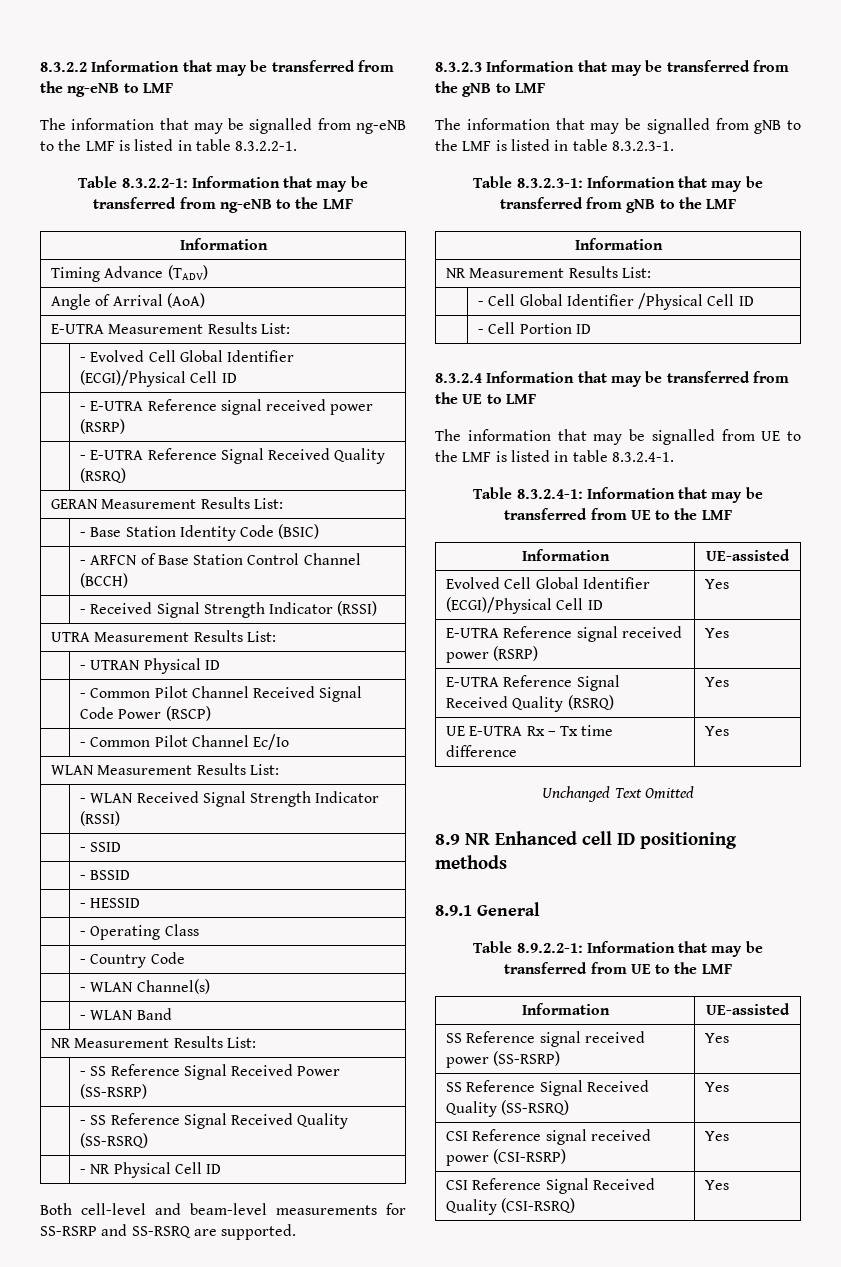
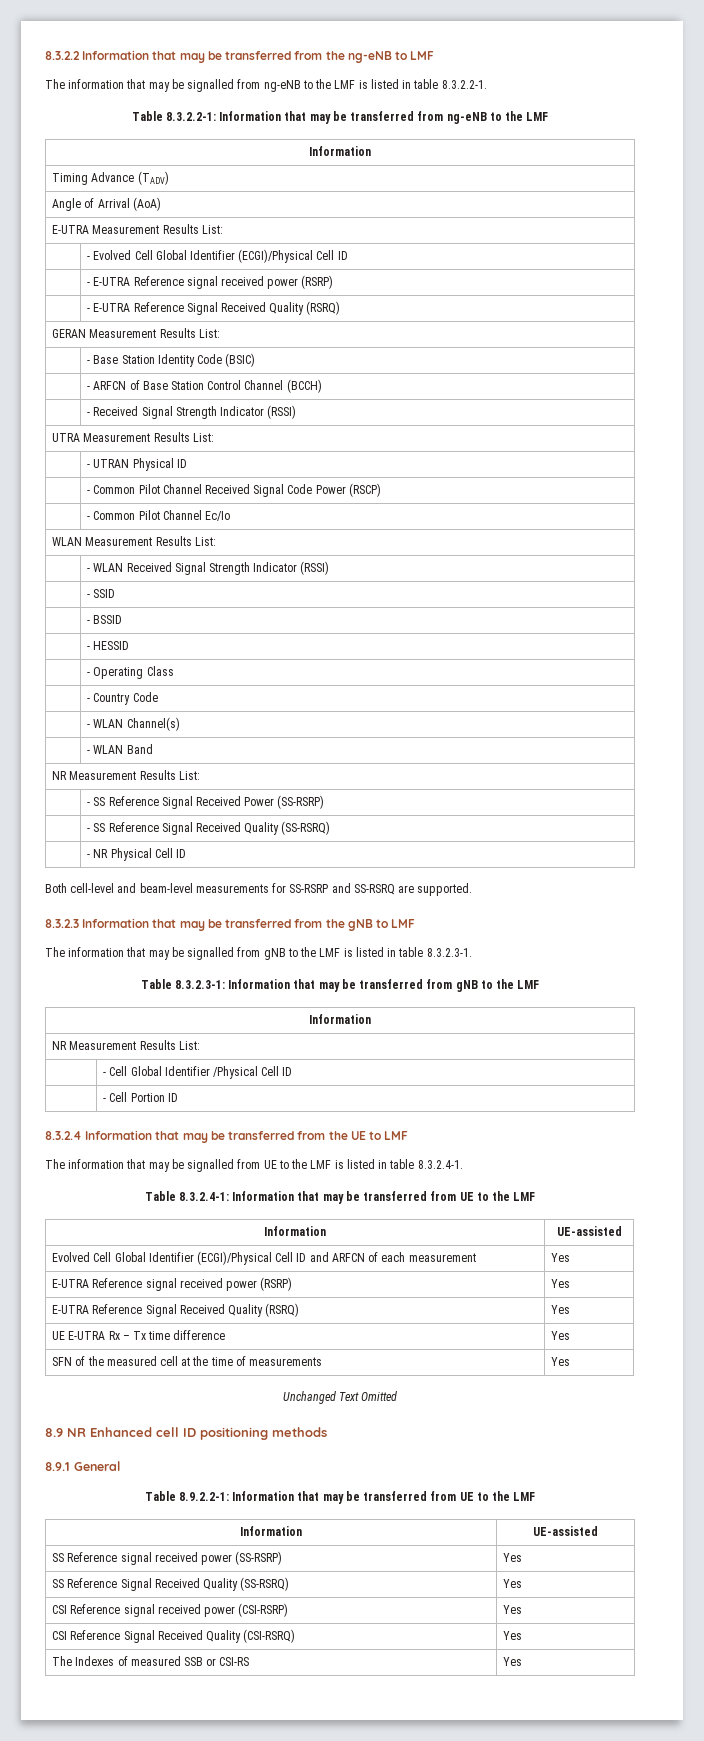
(603, 605) none -> [309,1252,476,1262] and ARFCN of each measurement
(729, 731) none -> [52,1356,323,1366] [551,1357,571,1366] // SFN of the measured cell at the time of measurements | Yes
(729, 1185) none -> [52,1656,250,1666] [503,1657,523,1666] // The Indexes of measured SSB or CSI-RS | Yes

